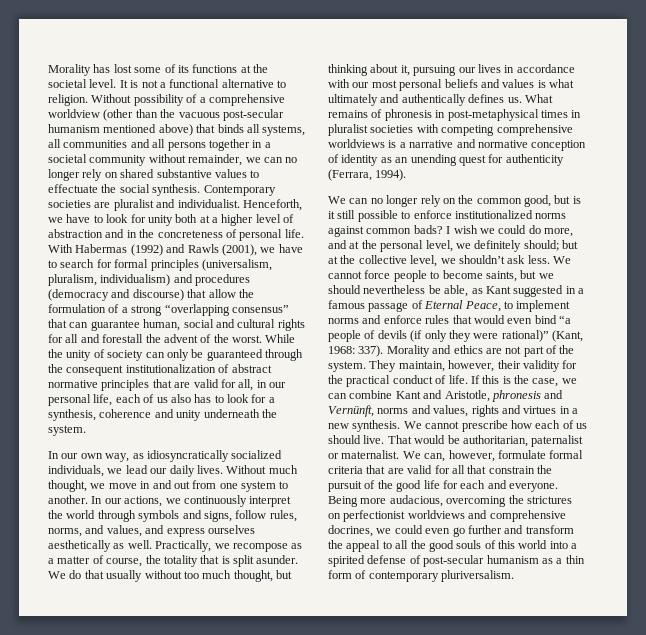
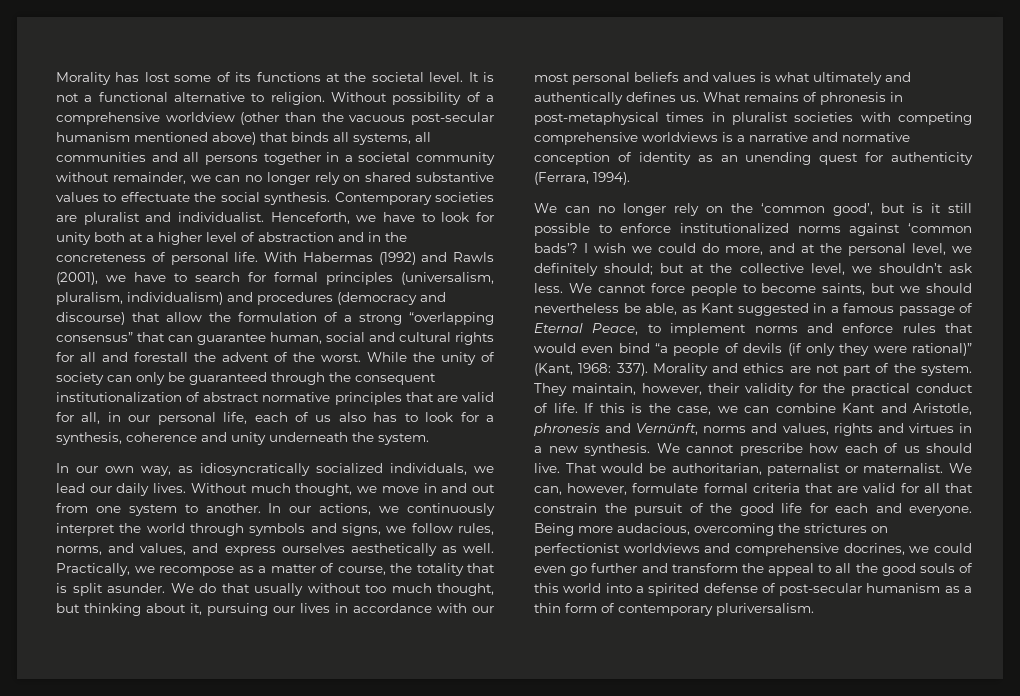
(232, 516) none -> [386,526,407,533] we
[476,195,551,207] common good, -> [761,203,873,216] ‘common good’,
[366,225,443,234] common bads? -> [908,223,972,233] [534,243,578,253] ‘common bads’?

